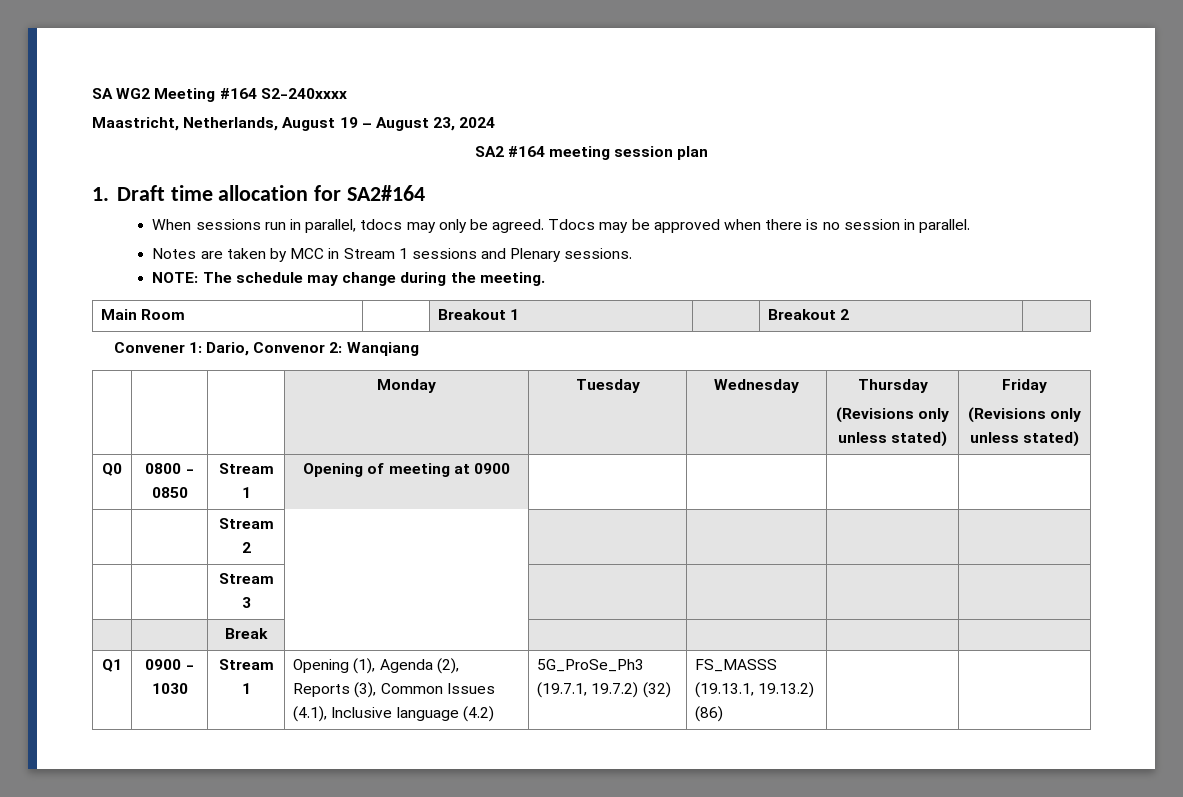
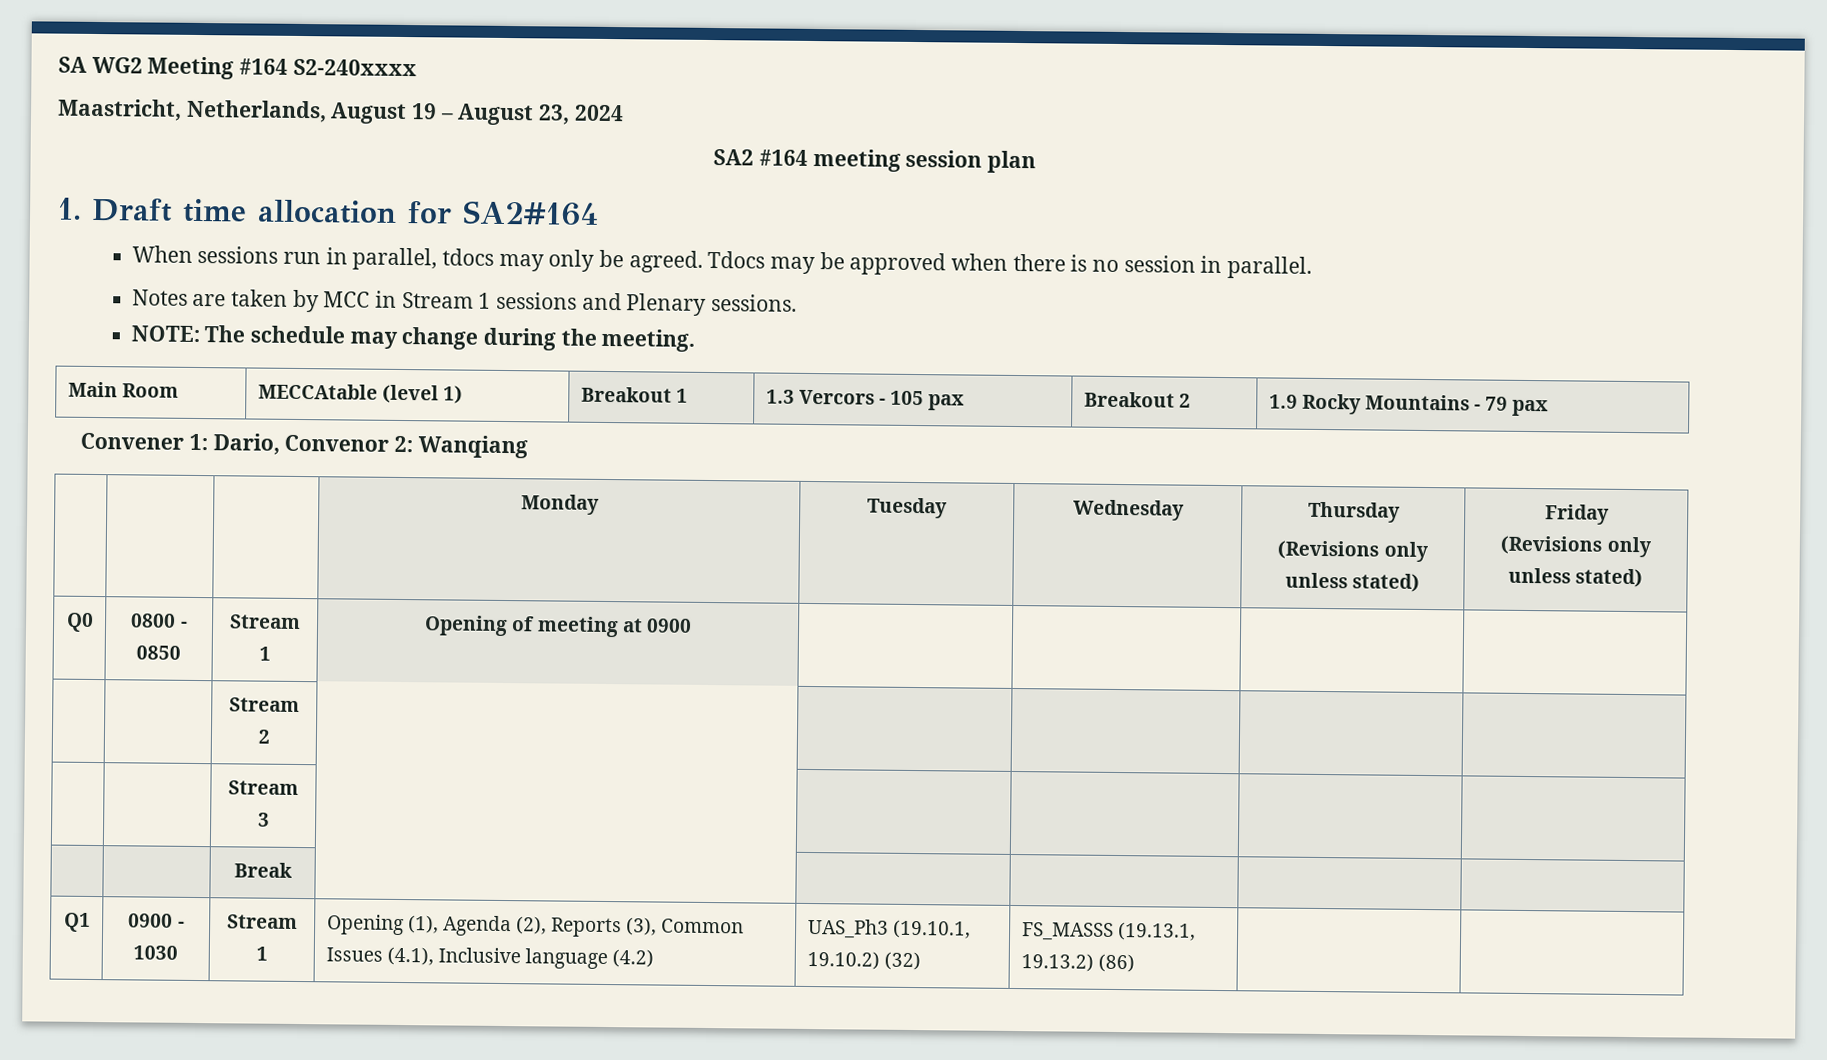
(186, 314) none -> [257,383,463,404] MECCAtable (level 1)
[768,309,850,320] | Breakout 2 | -> [765,389,966,411] [1083,391,1191,408] [1268,393,1550,417] 1.3 Vercors - 105 pax | Breakout 2 | 1.9 Rocky Mountains - 79 pax
[537,659,645,672] [537,682,639,698] 5G_ProSe_Ph3 (19.7.1, 19.7.2) -> [807,918,971,939] [806,950,880,970] UAS_Ph3 (19.10.1, 19.10.2)

